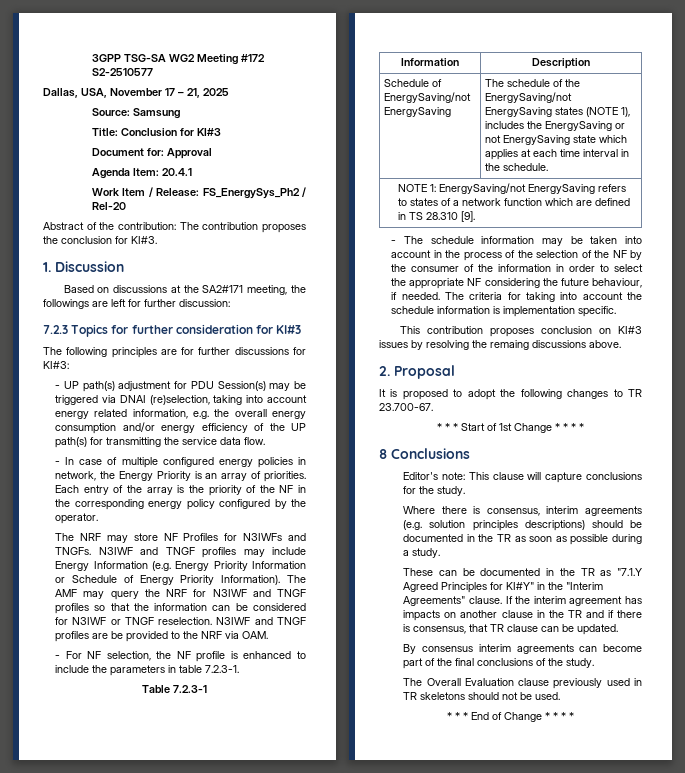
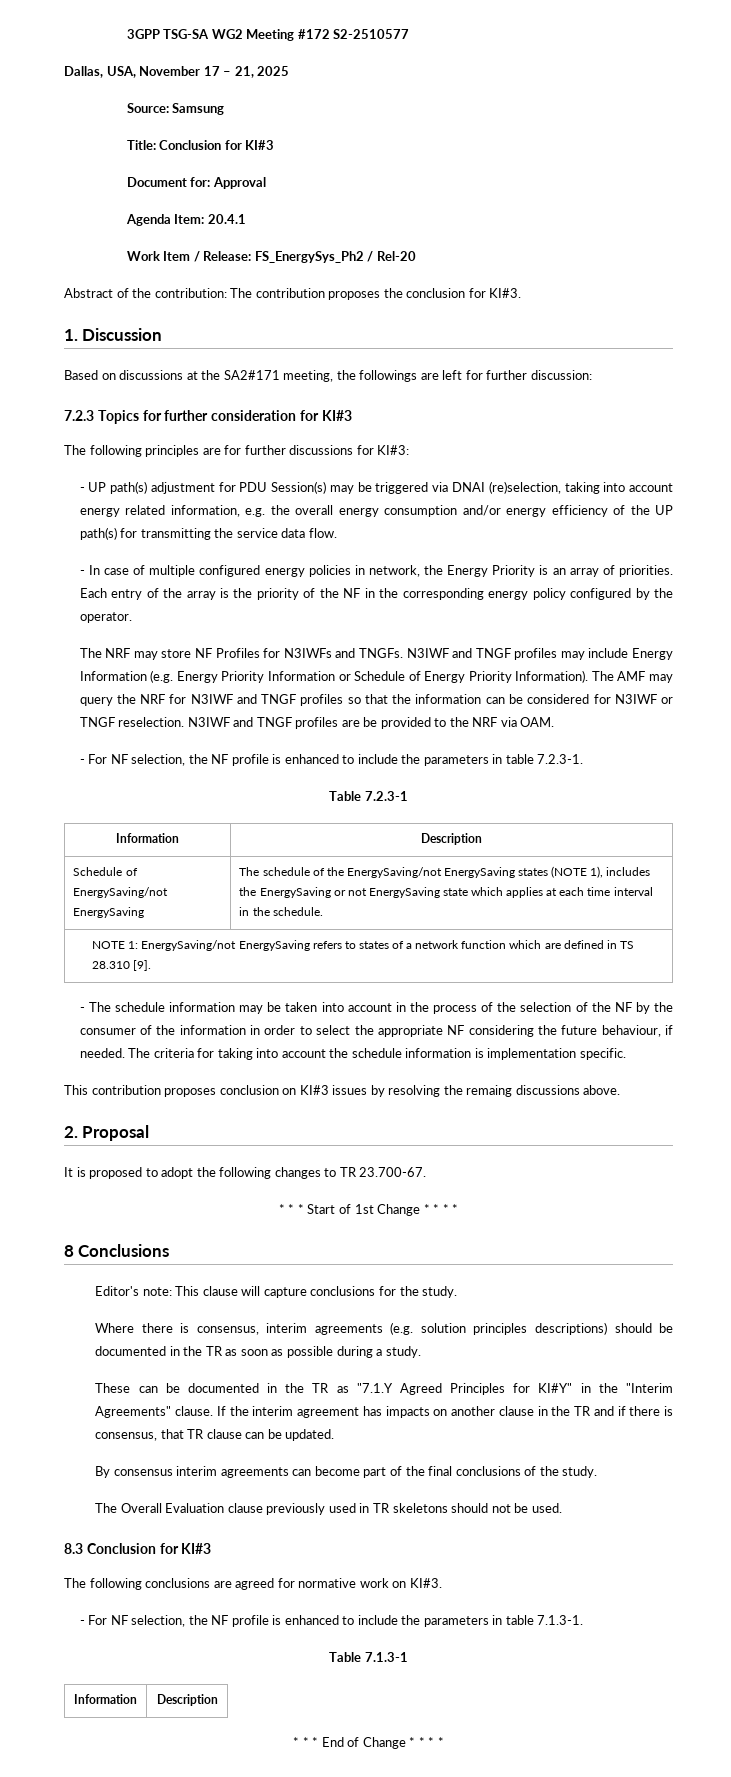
(561, 696) none -> [64,1543,212,1554] [64,1578,442,1590] [79,1615,584,1627] [329,1652,408,1662] [74,1694,137,1704] [156,1694,218,1706] // 8.3 Conclusion for KI#3 // The following conclusions are agreed for normative work on KI#3. // - For NF selection, the NF profile is enhanced to include the parameters in table 7.1.3-1. // Table 7.1.3-1 // Information | Description

